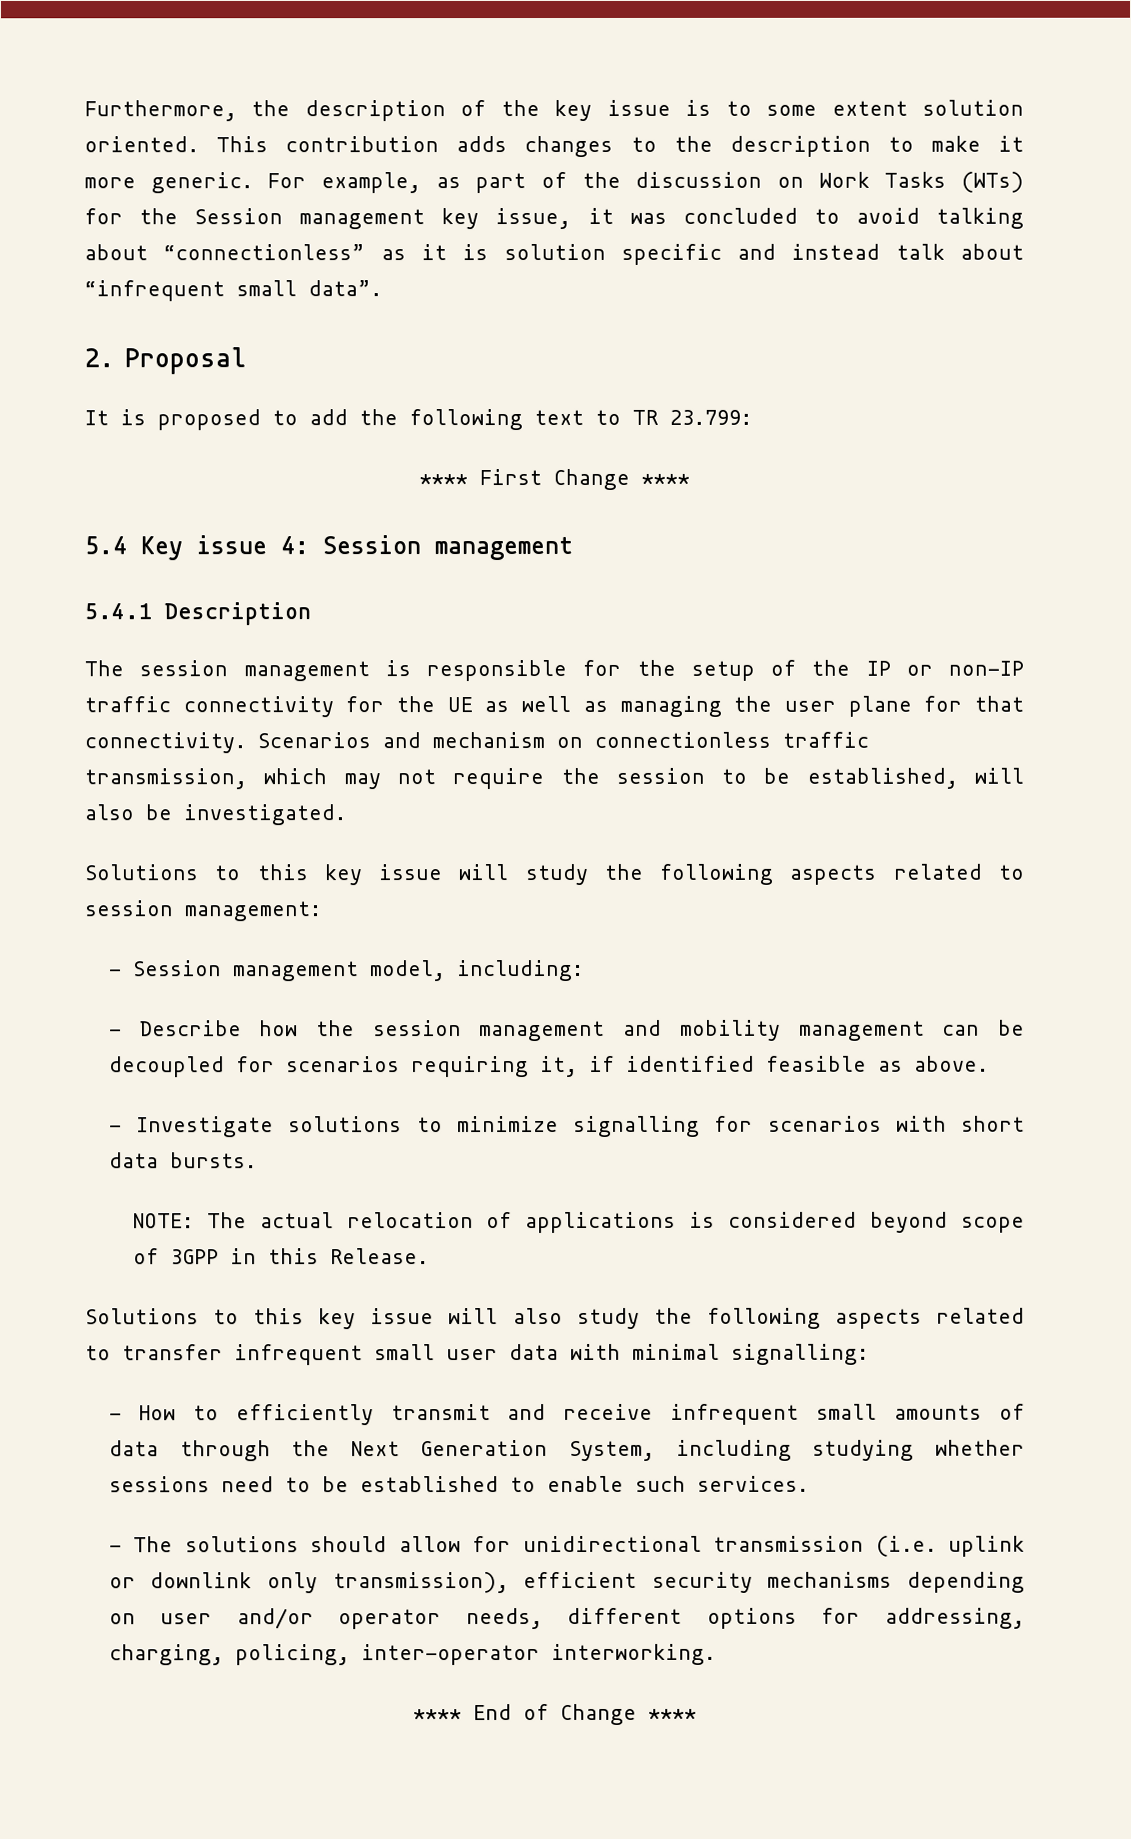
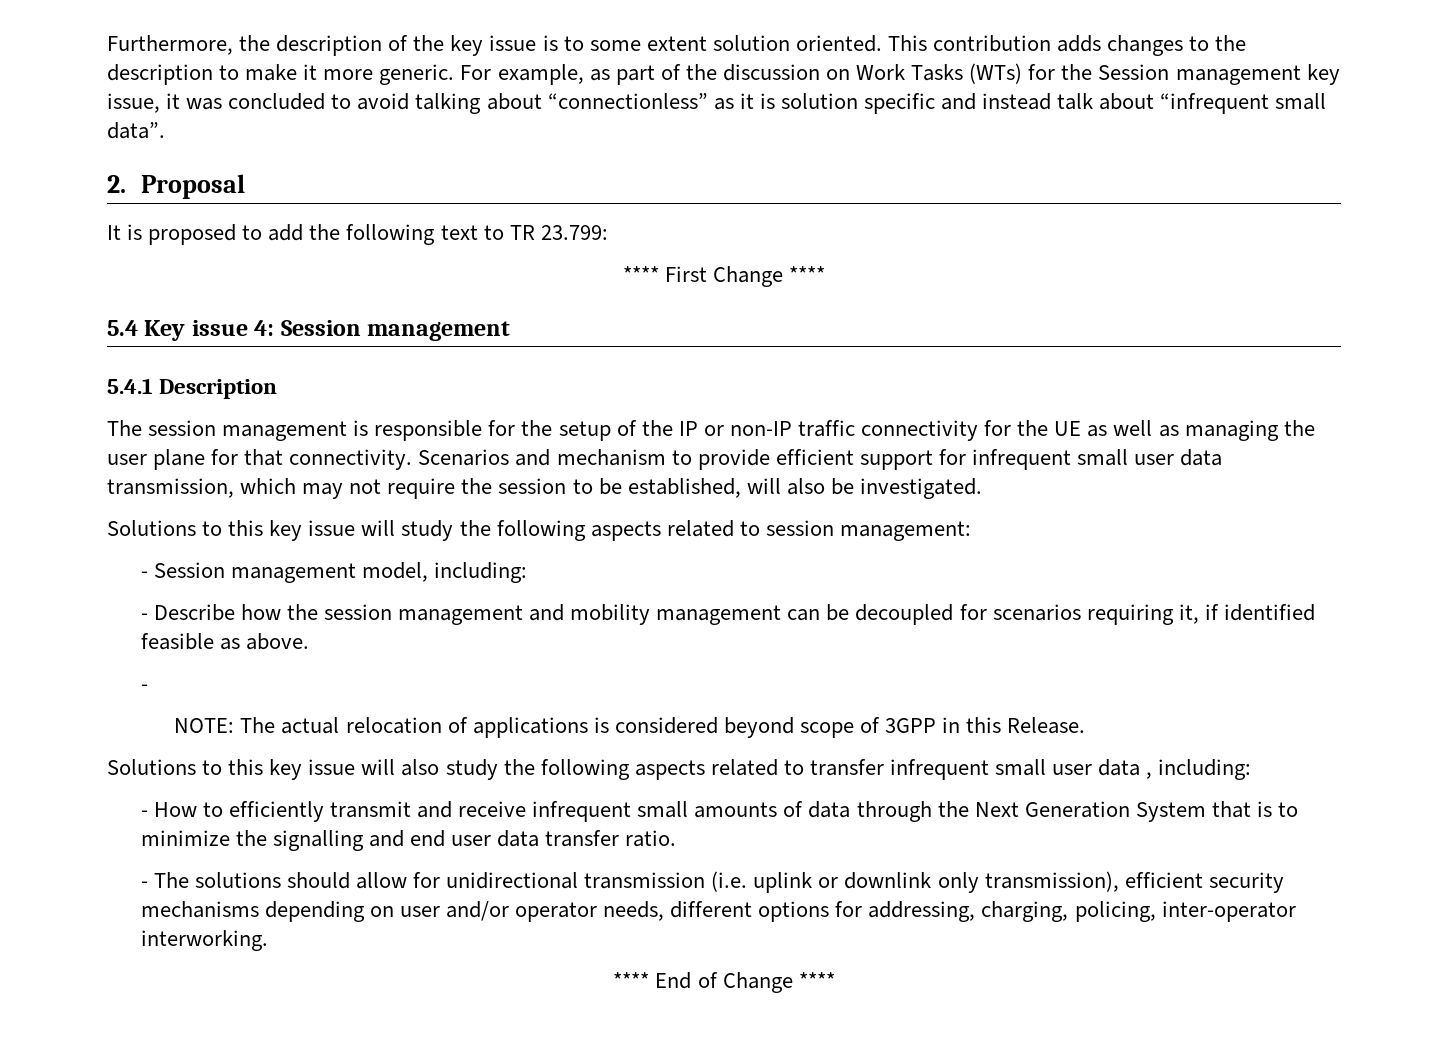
[556,731,869,749] on connectionless traffic -> [671,449,1223,470] to provide efficient support for infrequent small user data
[136,1115,1025,1138] [108,1152,257,1169] Investigate solutions to minimize signalling for scenarios with short data bursts. -> (148, 687) none
[570,1343,869,1365] with minimal signalling: -> [1146,759,1252,780] , including:
[569,1439,1025,1461] [108,1475,809,1493] System, including studying whether sessions need to be established to enable such services. -> [1135,801,1299,822] [140,830,677,851] System that is to minimize the signalling and end user data transfer ratio.

